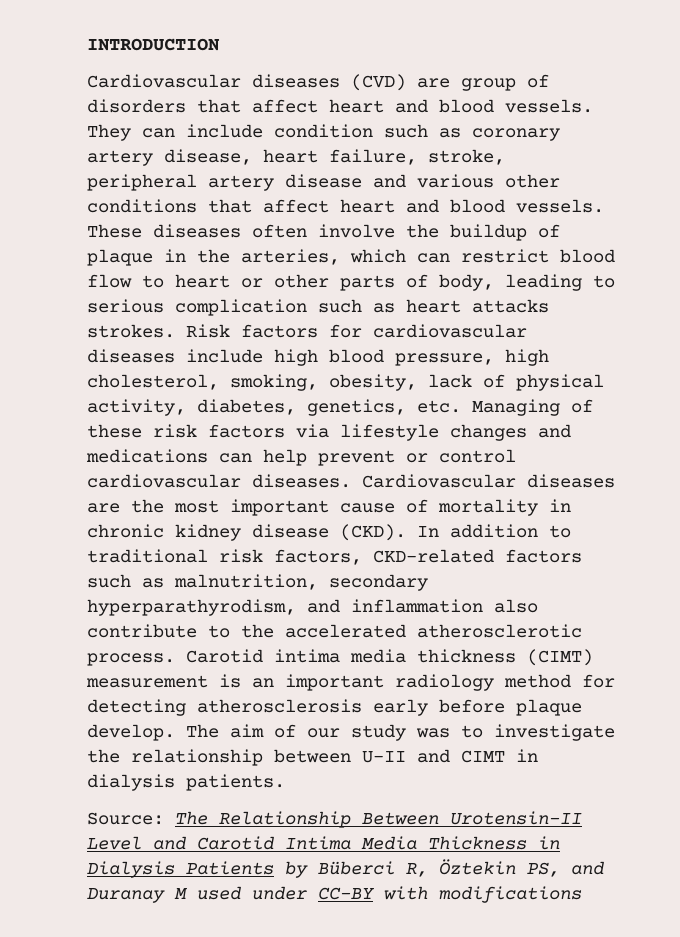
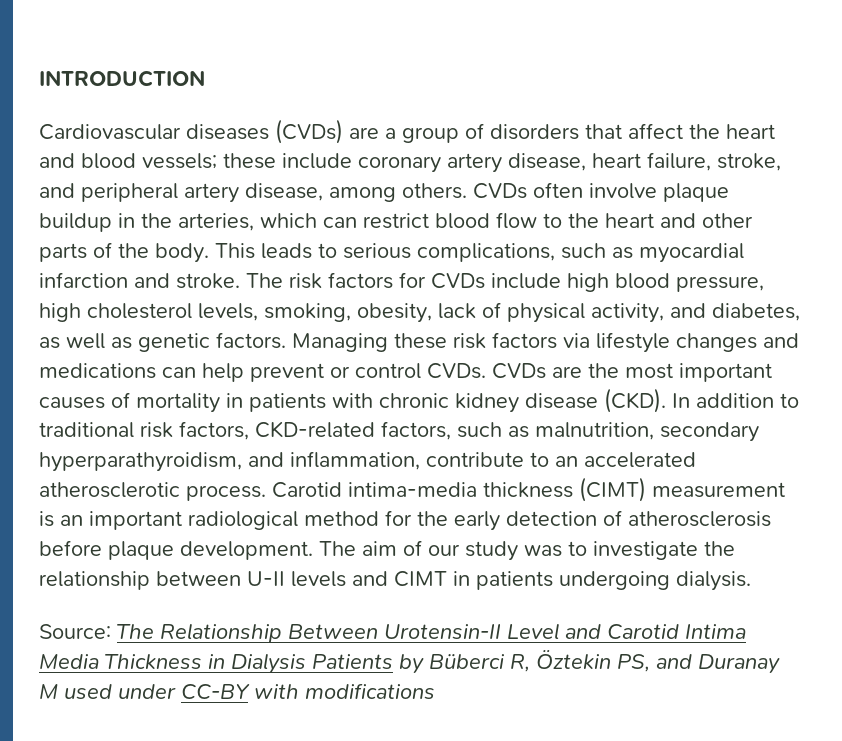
[351,74,450,91] (CVD) are -> [275,119,396,144] (CVDs) are a
[329,99,593,113] [87,124,461,141] heart and blood vessels. They can include condition such as -> [689,124,775,139] [39,153,352,169] the heart and blood vessels; these include
(505, 157) none -> [39,183,75,198] and
[285,174,560,188] [87,199,604,213] [87,224,560,241] [87,249,153,266] disease and various other conditions that affect heart and blood vessels. These diseases often involve the buildup of plaque -> [245,182,729,202] [39,213,112,232] disease, among others. CVDs often involve plaque buildup
[175,274,582,291] heart or other parts of body, leading -> [568,213,753,228] [39,242,312,263] the heart and other parts of the body. This leads
[175,299,549,316] [87,324,527,338] [87,349,175,363] complication such as heart attacks strokes. Risk factors for cardiovascular diseases -> [417,243,744,263] [39,272,485,289] complications, such as myocardial infarction and stroke. The risk factors for CVDs
[87,374,219,390] cholesterol, -> [87,303,258,321] cholesterol levels,
[197,399,593,416] diabetes, genetics, etc. Managing of -> [670,303,800,321] [39,332,388,352] and diabetes, as well as genetic factors. Managing
[87,474,615,488] cardiovascular diseases. Cardiovascular diseases -> [427,363,546,379] CVDs. CVDs
[340,503,395,513] cause -> [39,397,105,409] causes
(571, 505) none -> [249,393,373,412] patients with
[505,549,582,563] factors -> [381,421,451,440] factors,
[87,599,538,616] hyperparathyrodism, and inflammation also -> [39,451,420,472] hyperparathyroidism, and inflammation,
[241,624,274,638] the -> [555,456,578,467] an
[274,649,406,663] intima media -> [348,482,477,497] intima-media
[395,674,494,691] radiology -> [188,511,298,530] radiological
[87,699,428,716] detecting atherosclerosis early -> [417,510,771,531] the early detection of atherosclerosis
[87,724,175,741] develop. -> [180,541,313,560] development.
(406, 757) none -> [291,571,346,587] levels
[87,774,285,791] dialysis patients. -> [476,571,751,591] patients undergoing dialysis.

